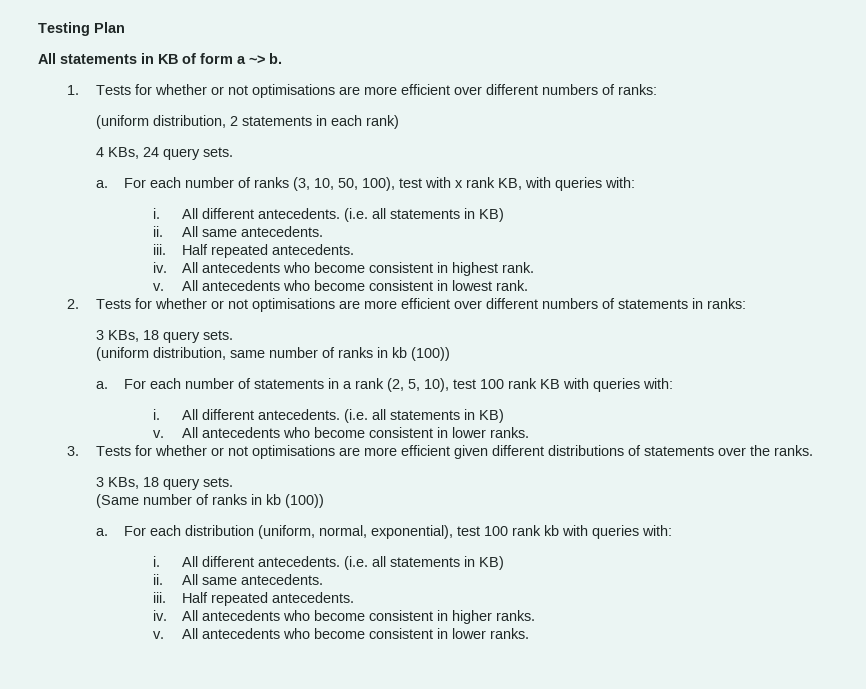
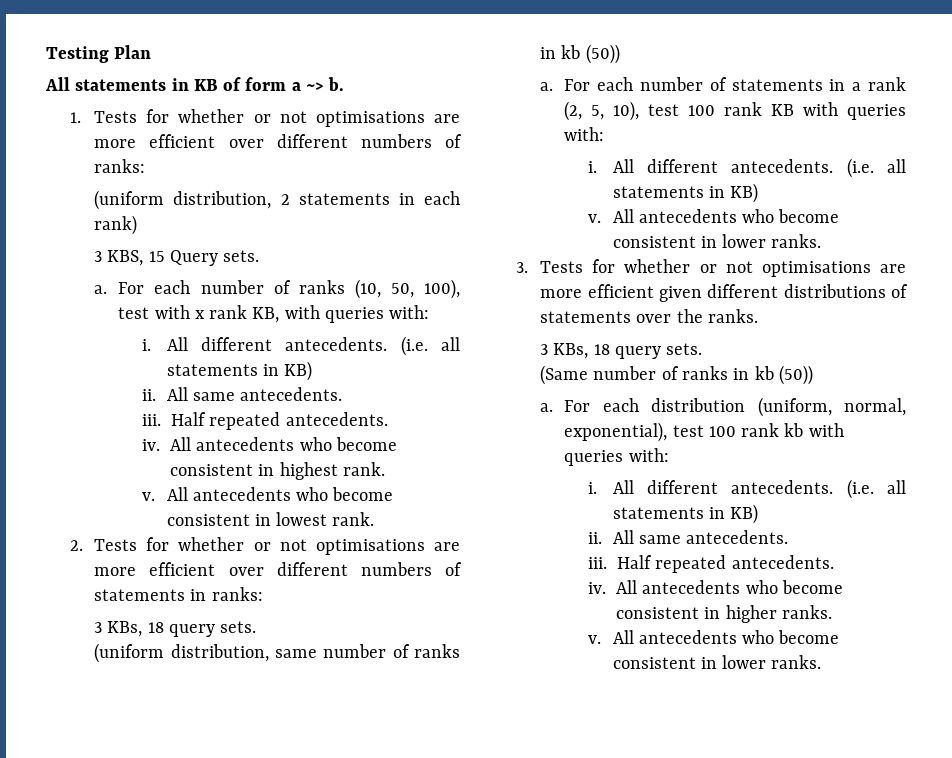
[95,147,200,160] 4 KBs, 24 query -> [94,250,219,266] 3 KBS, 15 Query
[293,177,335,191] (3, 10, -> [354,279,381,299] (10,
[410,347,450,361] (100)) -> [585,44,620,64] (50))
[284,494,324,508] (100)) -> [778,365,813,385] (50))

